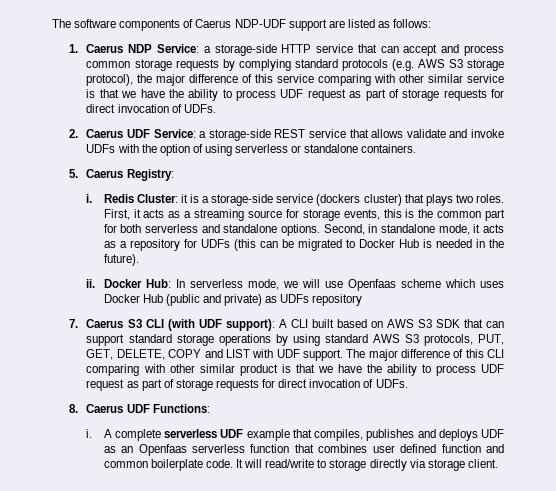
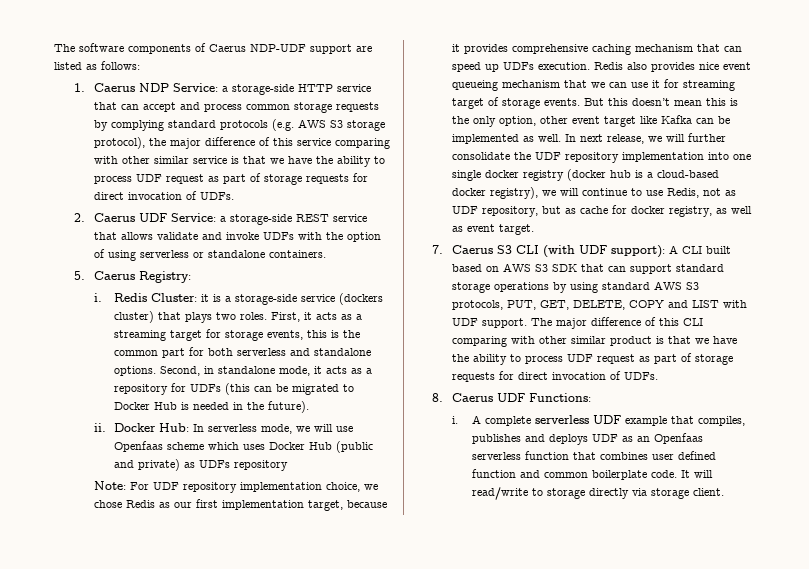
[247,210,282,218] source -> [169,330,202,341] target
(363, 300) none -> [93,481,378,493] [93,499,387,511] [451,44,742,55] [451,62,751,72] [451,79,735,91] [451,97,738,109] [451,115,730,127] [451,133,726,144] [451,152,751,163] [451,169,719,181] [451,187,736,199] [451,205,752,217] [451,224,534,235] // Note: For UDF repository implementation choice, we chose Redis as our first implementation target, because it provides comprehensive caching mechanism that can speed up UDFs execution. Redis also provides nice event queueing mechanism that we can use it for streaming target of storage events. But this doesn’t mean this is the only option, other event target like Kafka can be implemented as well. In next release, we will further consolidate the UDF repository implementation into one single docker registry (docker hub is a cloud-based docker registry), we will continue to use Redis, not as UDF repository, but as cache for docker registry, as well as event target.

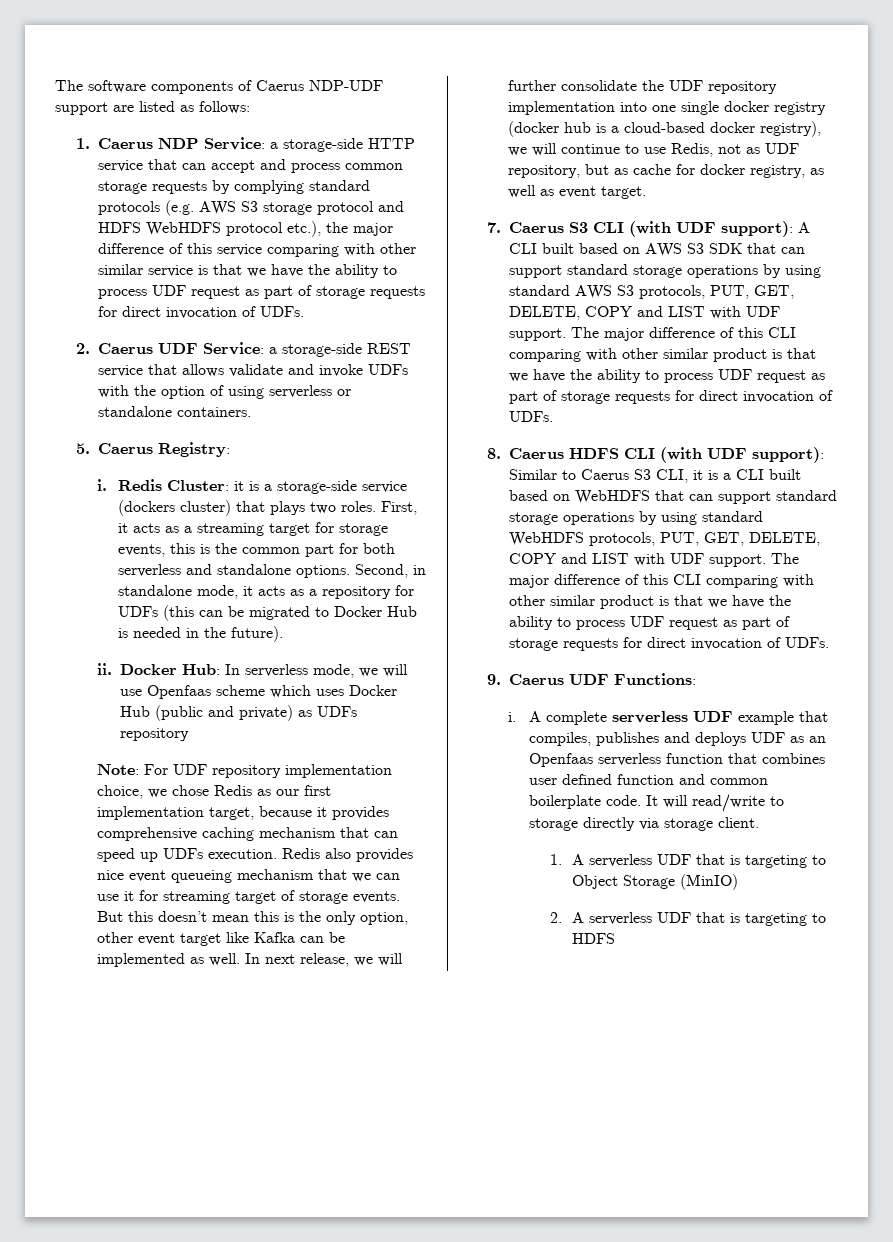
[93,137,145,149] protocol), -> [317,201,405,215] [98,221,322,237] protocol and HDFS WebHDFS protocol etc.),
(493, 397) none -> [569,447,825,463] [509,469,802,483] [509,490,838,504] [509,511,764,525] [509,532,821,546] [509,553,800,567] [509,574,815,588] [509,595,792,609] [509,616,791,630] [509,637,830,651] [487,674,565,685] HDFS CLI (with UDF support): Similar to Caerus S3 CLI, it is a CLI built based on WebHDFS that can support standard storage operations by using standard WebHDFS protocols, PUT, GET, DELETE, COPY and LIST with UDF support. The major difference of this CLI comparing with other similar product is that we have the ability to process UDF request as part of storage requests for direct invocation of UDFs. // 9. Caerus
(724, 492) none -> [550,854,826,868] [571,874,738,890] [550,912,826,926] [571,933,615,944] // 1. A serverless UDF that is targeting to Object Storage (MinIO) // 2. A serverless UDF that is targeting to HDFS

